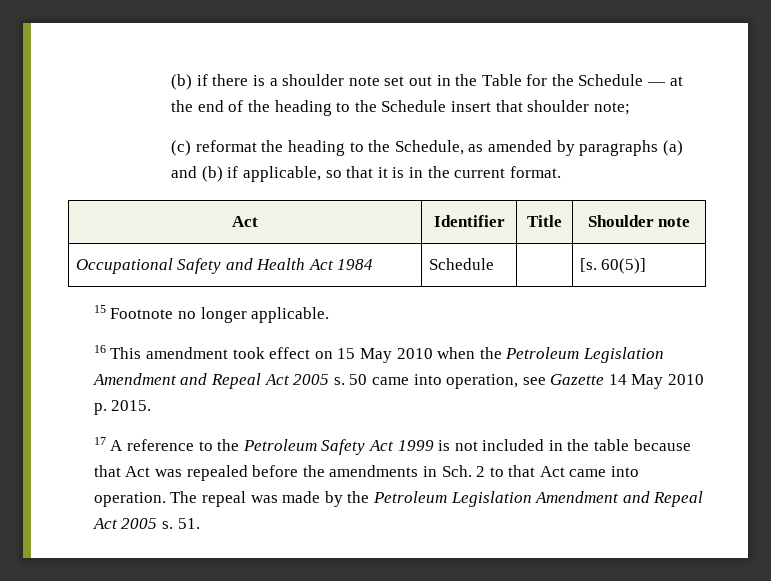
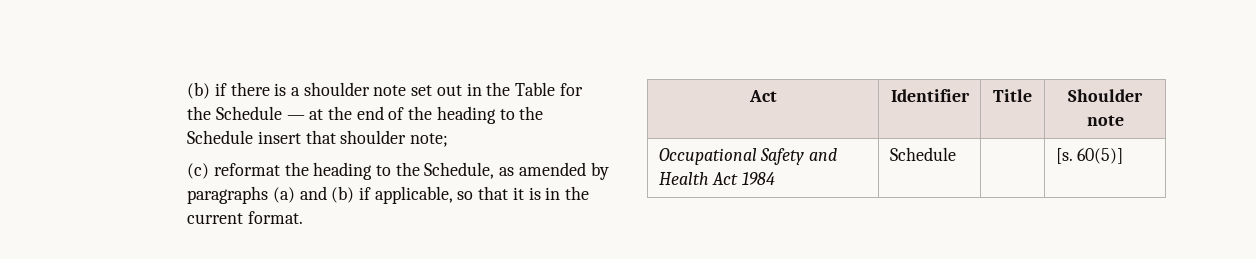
[93,305,330,323] [93,345,664,363] [92,373,705,389] [93,400,152,415] [93,437,691,455] [93,465,640,481] [93,491,704,507] [92,518,200,529] // 15 Footnote no longer applicable. // 16 This amendment took effect on 15 May 2010 when the Petroleum Legislation Amendment and Repeal Act 2005 s. 50 came into operation, see Gazette 14 May 2010 p. 2015. // 17 A reference to the Petroleum Safety Act 1999 is not included in the table because that Act was repealed before the amendments in Sch. 2 to that Act came into operation. The repeal was made by the Petroleum Legislation Amendment and Repeal Act 2005 s. 51. -> (1124, 156) none

